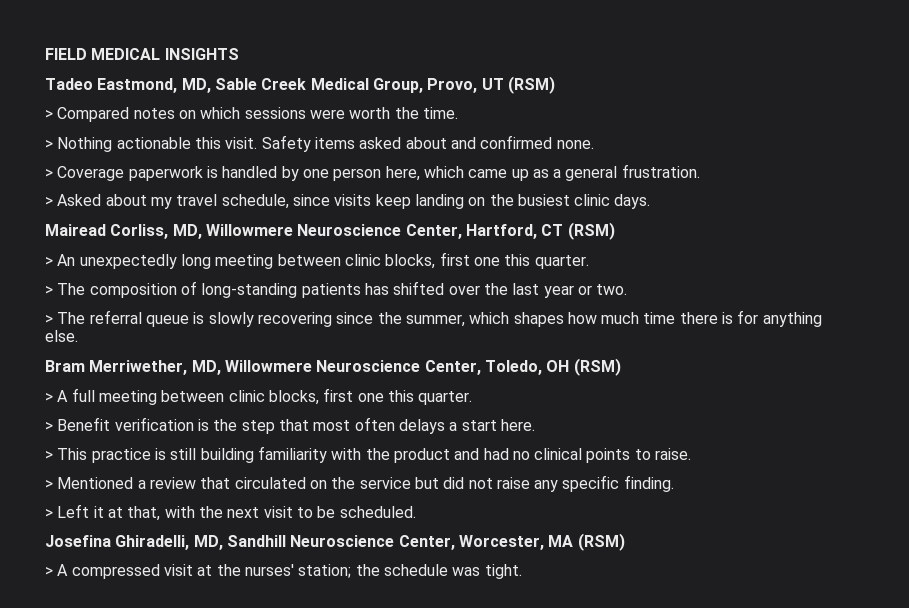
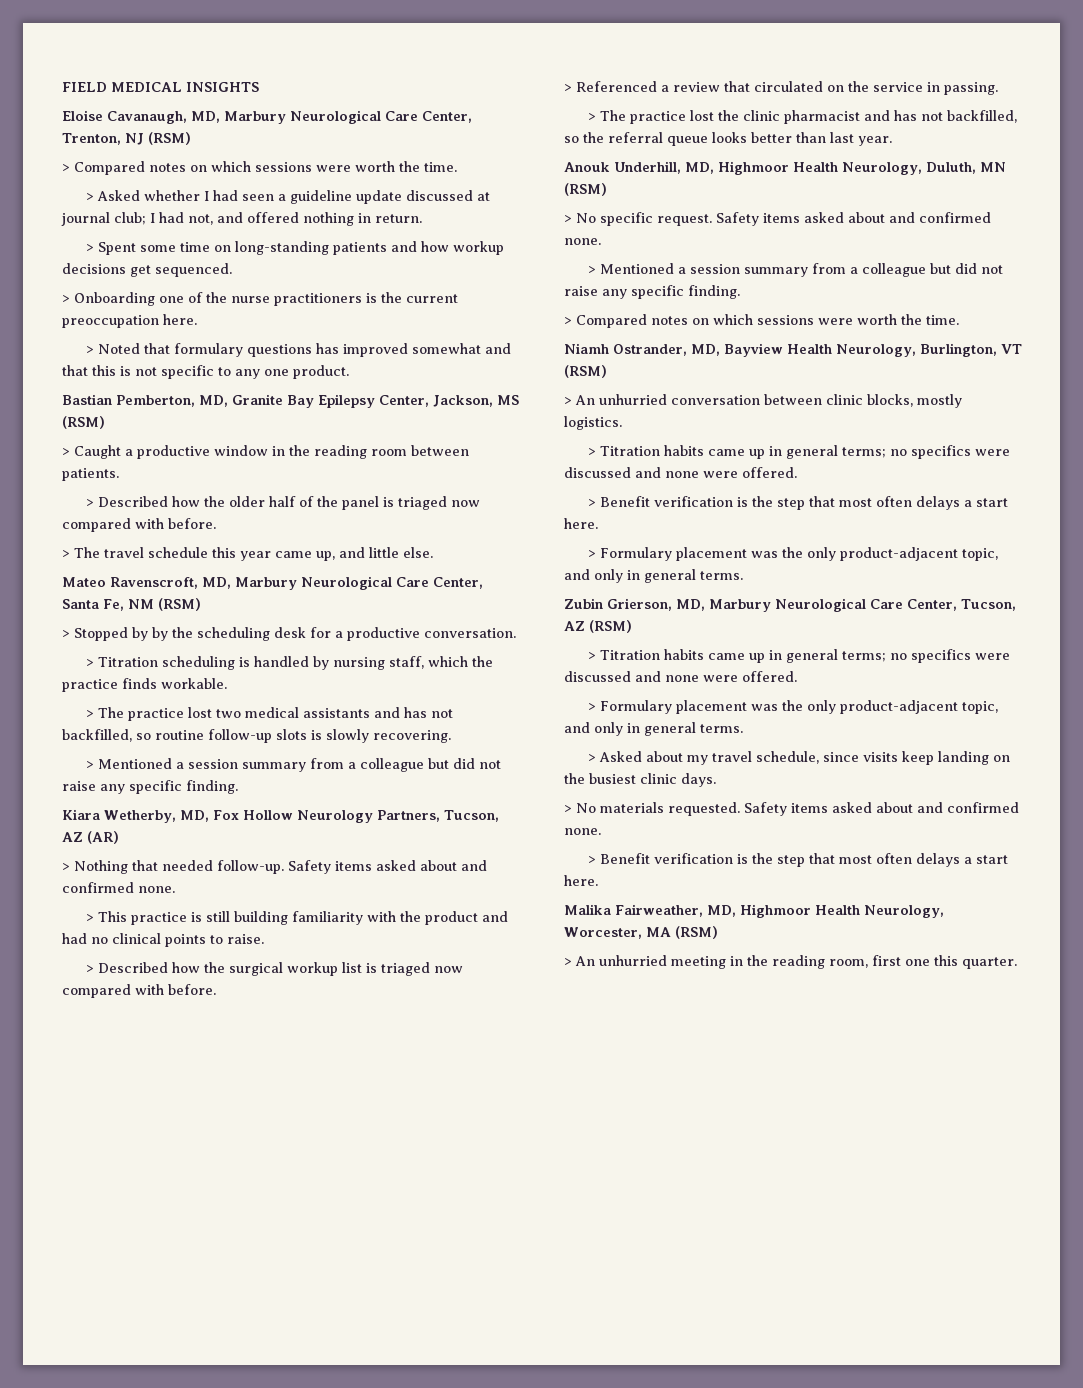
[45,78,504,93] Tadeo Eastmond, MD, Sable Creek Medical Group, Provo, UT -> [62,110,472,124] [62,133,144,145] Eloise Cavanaugh, MD, Marbury Neurological Care Center, Trenton, NJ
(458, 113) none -> [86,190,491,204] [61,212,422,226] [86,241,505,255] [62,263,232,277] [62,292,458,306] [62,314,197,328] [86,343,512,357] [62,365,349,379] [62,394,519,408] [62,416,105,429] [62,445,469,459] [62,468,119,481] [86,496,481,510] [62,518,216,532] [62,547,433,561] [62,576,483,590] [62,598,201,611] [62,627,516,641] [86,656,494,670] [62,678,227,692] [86,707,454,721] [62,729,451,743] [86,758,502,772] [62,780,238,794] [62,809,499,823] [62,831,119,844] // > Asked whether I had seen a guideline update discussed at journal club; I had not, and offered nothing in return. // > Spent some time on long-standing patients and how workup decisions get sequenced. // > Onboarding one of the nurse practitioners is the current preoccupation here. // > Noted that formulary questions has improved somewhat and that this is not specific to any one product. // Bastian Pemberton, MD, Granite Bay Epilepsy Center, Jackson, MS (RSM) // > Caught a productive window in the reading room between patients. // > Described how the older half of the panel is triaged now compared with before. // > The travel schedule this year came up, and little else. // Mateo Ravenscroft, MD, Marbury Neurological Care Center, Santa Fe, NM (RSM) // > Stopped by by the scheduling desk for a productive conversation. // > Titration scheduling is handled by nursing staff, which the practice finds workable. // > The practice lost two medical assistants and has not backfilled, so routine follow-up slots is slowly recovering. // > Mentioned a session summary from a colleague but did not raise any specific finding. // Kiara Wetherby, MD, Fox Hollow Neurology Partners, Tucson, AZ (AR)
[116,135,594,152] [45,164,700,181] [45,194,651,209] [45,222,615,240] [45,252,589,269] [45,281,628,298] [45,310,822,327] [45,330,78,342] [45,358,621,376] [45,388,473,405] [45,417,535,434] actionable this visit. Safety items asked about and confirmed none. // > Coverage paperwork is handled by one person here, which came up as a general frustration. // > Asked about my travel schedule, since visits keep landing on the busiest clinic days. // Mairead Corliss, MD, Willowmere Neuroscience Center, Hartford, CT (RSM) // > An unexpectedly long meeting between clinic blocks, first one this quarter. // > The composition of long-standing patients has shifted over the last year or two. // > The referral queue is slowly recovering since the summer, which shapes how much time there is for anything else. // Bram Merriwether, MD, Willowmere Neuroscience Center, Toledo, OH (RSM) // > A full meeting between clinic blocks, first one this quarter. // > Benefit verification is the step that most often delays a start here. -> [132,860,487,874] [62,882,175,893] that needed follow-up. Safety items asked about and confirmed none.
[57,477,134,489] Mentioned -> [98,962,464,976] [62,984,216,998] [564,81,657,92] Described how the surgical workup list is triaged now compared with before. // > Referenced
(411, 483) none -> [927,82,998,95] [588,110,1018,124] [564,132,892,146] [564,161,1006,175] [564,183,607,196] [564,212,991,226] [564,238,601,245] [588,263,927,277] in passing. // > The practice lost the clinic pharmacist and has not backfilled, so the referral queue looks better than last year. // Anouk Underhill, MD, Highmoor Health Neurology, Duluth, MN (RSM) // > No specific request. Safety items asked about and confirmed none. // > Mentioned a session summary from a colleague
[57,504,416,521] [45,533,625,551] [45,564,522,579] Left it at that, with the next visit to be scheduled. // Josefina Ghiradelli, MD, Sandhill Neuroscience Center, Worcester, MA (RSM) // > A compressed visit at the nurses' station; the schedule was tight. -> [576,314,959,328] [564,343,1022,357] [564,365,607,378] [564,394,962,408] [564,416,622,430] [588,445,1011,459] [564,467,797,478] [588,496,1009,510] [564,518,598,529] [588,547,999,561] [564,569,743,583] [564,598,1016,612] [564,620,632,633] [588,649,1011,663] [564,671,797,682] [588,700,999,714] [564,722,743,736] [588,751,1011,765] [564,773,716,787] [564,802,1019,816] [564,828,601,835] [588,853,1009,867] [564,875,598,886] [564,904,944,918] [564,926,718,939] [564,955,1017,969] Compared notes on which sessions were worth the time. // Niamh Ostrander, MD, Bayview Health Neurology, Burlington, VT (RSM) // > An unhurried conversation between clinic blocks, mostly logistics. // > Titration habits came up in general terms; no specifics were discussed and none were offered. // > Benefit verification is the step that most often delays a start here. // > Formulary placement was the only product-adjacent topic, and only in general terms. // Zubin Grierson, MD, Marbury Neurological Care Center, Tucson, AZ (RSM) // > Titration habits came up in general terms; no specifics were discussed and none were offered. // > Formulary placement was the only product-adjacent topic, and only in general terms. // > Asked about my travel schedule, since visits keep landing on the busiest clinic days. // > No materials requested. Safety items asked about and confirmed none. // > Benefit verification is the step that most often delays a start here. // Malika Fairweather, MD, Highmoor Health Neurology, Worcester, MA (RSM) // > An unhurried meeting in the reading room, first one this quarter.

